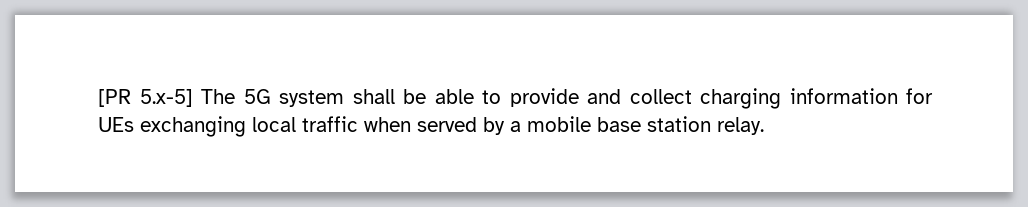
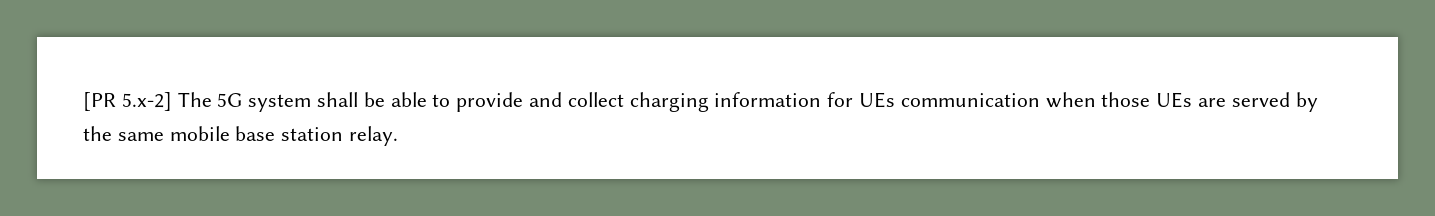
[139,89,193,107] 5.x-5] -> [121,92,172,111] 5.x-2]
[140,116,521,137] exchanging local traffic when served by a -> [900,92,1318,112] [83,126,164,141] communication when those UEs are served by the same

